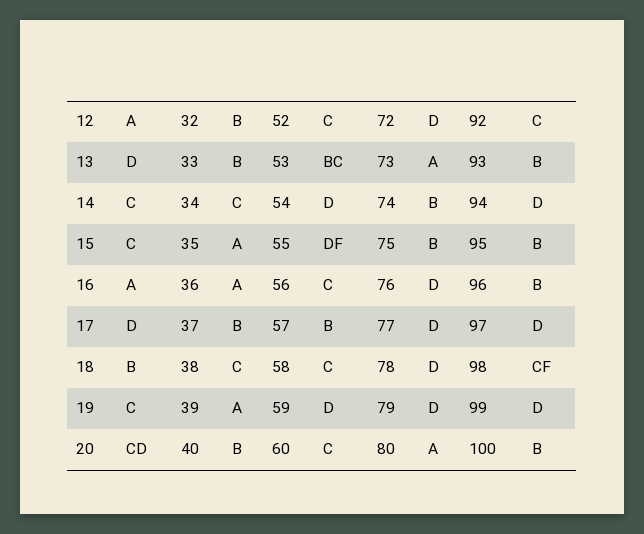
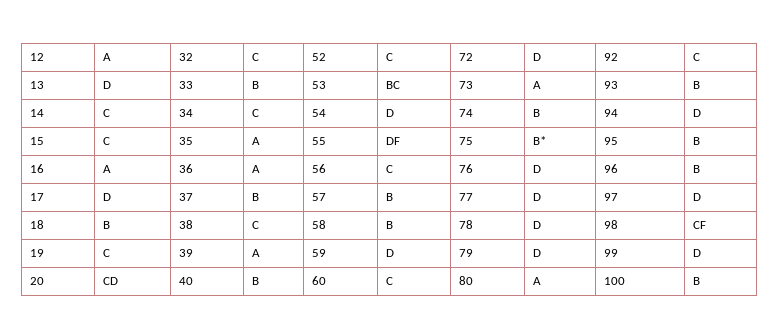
[232,115,243,126] B -> [251,53,259,61] C
[428,238,439,249] B -> [532,136,546,145] B*
[323,361,334,372] C -> [385,221,393,229] B

